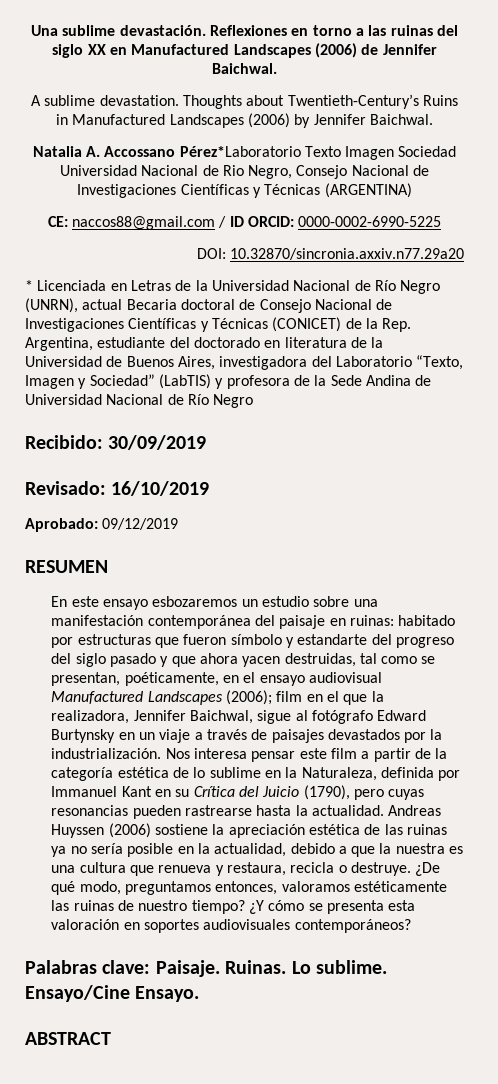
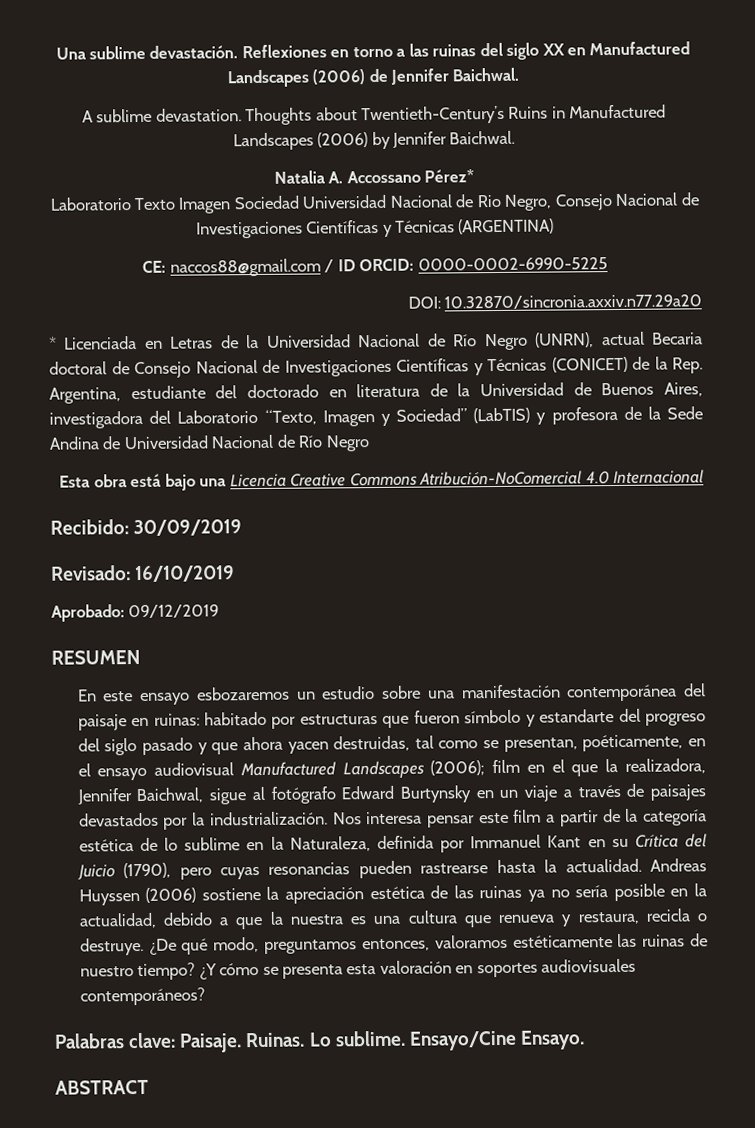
[179,146,301,157] Pérez*Laboratorio -> [424,169,475,183] [49,197,132,211] Pérez* // Laboratorio
(254, 401) none -> [59,469,705,491] // Esta obra está bajo una Licencia Creative Commons Atribución-NoComercial 4.0 Internacional

